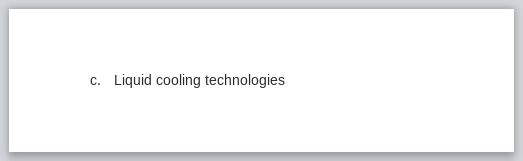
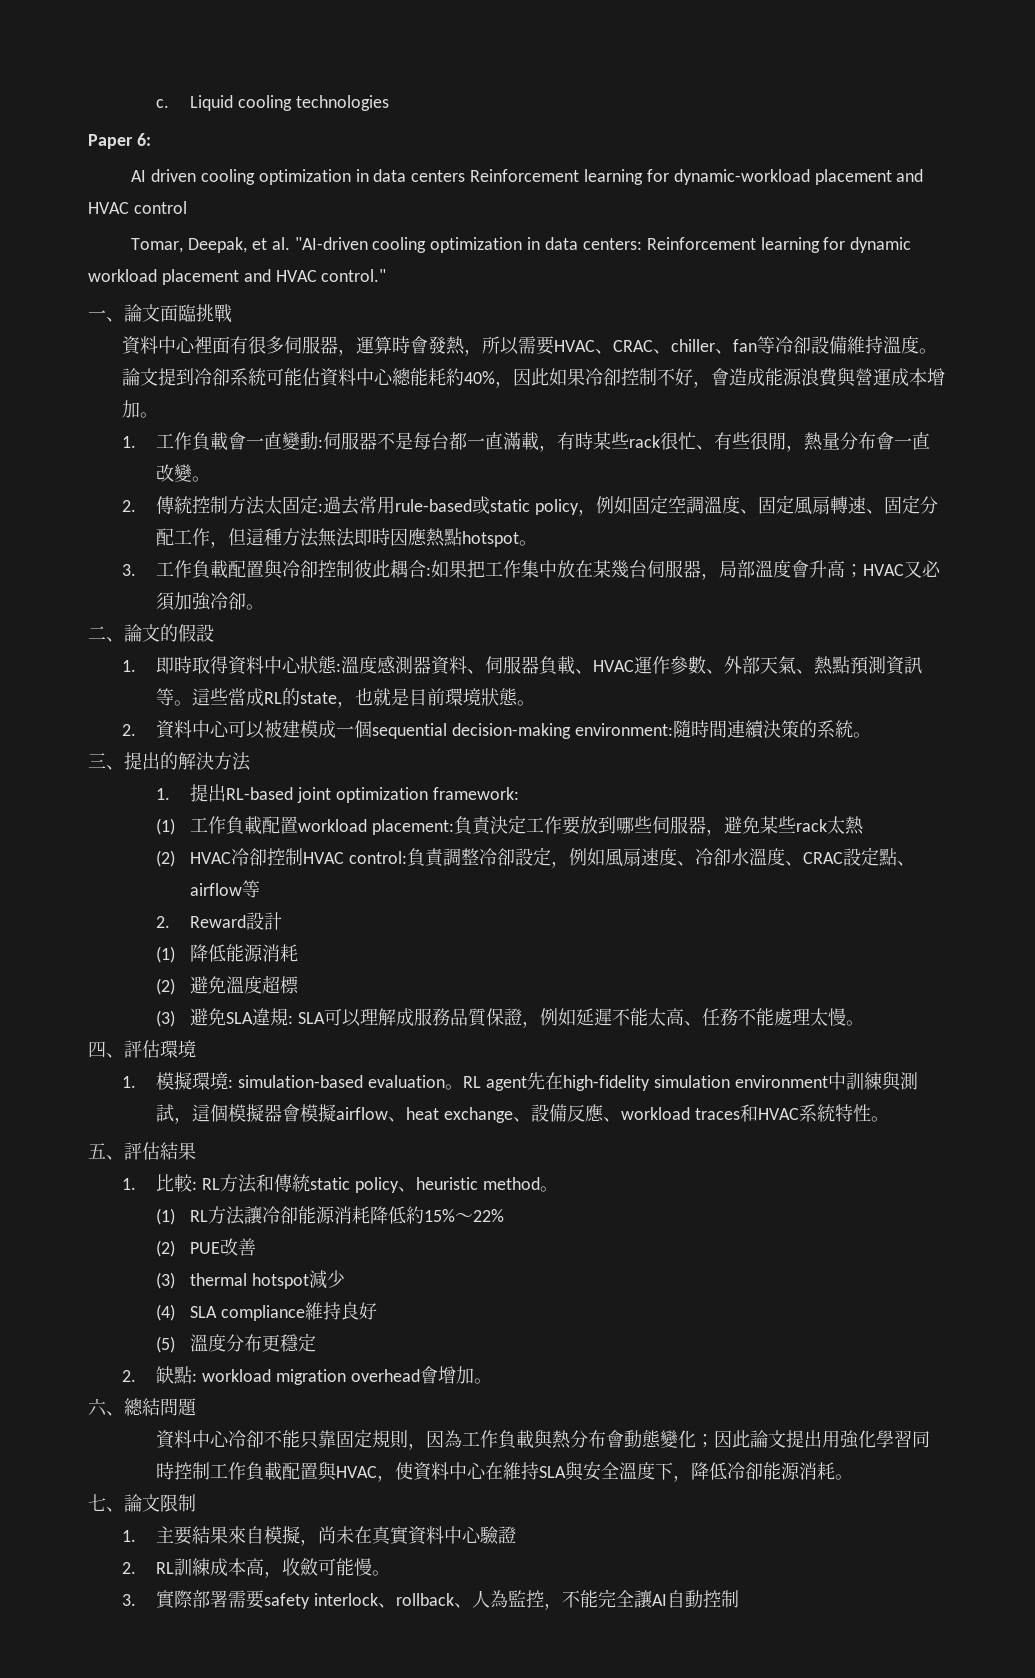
(285, 81) none -> [88,133,151,149] [131,169,924,185] [88,201,187,214] [131,237,912,253] [88,269,387,285] [88,304,232,323] [122,336,938,356] [122,367,946,388] [122,400,159,418] [122,432,931,452] [156,464,211,482] [122,495,939,516] [156,528,538,548] [122,559,942,580] [156,592,265,611] [88,624,214,642] [122,656,923,675] [156,688,536,708] [122,720,871,739] [88,752,251,771] [156,784,519,803] [156,815,865,836] [156,847,916,868] [190,880,261,898] [156,912,283,930] [156,944,299,963] [156,975,300,995] [156,1008,865,1028] [88,1040,196,1058] [122,1071,918,1091] [156,1104,889,1124] [88,1142,196,1160] [122,1174,558,1193] [156,1206,505,1225] [156,1238,257,1257] [156,1270,346,1289] [156,1302,378,1321] [156,1333,317,1353] [122,1366,492,1385] [88,1398,197,1416] [156,1429,931,1450] [156,1461,854,1482] [88,1494,196,1512] [122,1526,517,1546] [122,1558,391,1578] [122,1589,740,1610] // Paper 6: // AI driven cooling optimization in data centers Reinforcement learning for dynamic-workload placement and HVAC control // Tomar, Deepak, et al. "AI-driven cooling optimization in data centers: Reinforcement learning for dynamic workload placement and HVAC control." // 一、論文面臨挑戰 // 資料中心裡面有很多伺服器，運算時會發熱，所以需要HVAC、CRAC、chiller、fan等冷卻設備維持溫度。論文提到冷卻系統可能佔資料中心總能耗約40%，因此如果冷卻控制不好，會造成能源浪費與營運成本增加。 // 1.工作負載會一直變動:伺服器不是每台都一直滿載，有時某些rack很忙、有些很閒，熱量分布會一直改變。 // 2.傳統控制方法太固定:過去常用rule-based或static policy，例如固定空調溫度、固定風扇轉速、固定分配工作，但這種方法無法即時因應熱點hotspot。 // 3.工作負載配置與冷卻控制彼此耦合:如果把工作集中放在某幾台伺服器，局部溫度會升高；HVAC又必須加強冷卻。 // 二、論文的假設 // 1.即時取得資料中心狀態:溫度感測器資料、伺服器負載、HVAC運作參數、外部天氣、熱點預測資訊等。這些當成RL的state，也就是目前環境狀態。 // 2.資料中心可以被建模成一個sequential decision-making environment:隨時間連續決策的系統。 // 三、提出的解決方法 // 1.提出RL-based joint optimization framework: // (1)工作負載配置workload placement:負責決定工作要放到哪些伺服器，避免某些rack太熱 // (2) HVAC冷卻控制HVAC control:負責調整冷卻設定，例如風扇速度、冷卻水溫度、CRAC設定點、airflow等 // 2. Reward設計 // (1)降低能源消耗 // (2)避免溫度超標 // (3)避免SLA違規: SLA可以理解成服務品質保證，例如延遲不能太高、任務不能處理太慢。 // 四、評估環境 // 1.模擬環境: simulation-based evaluation。RL agent先在high-fidelity simulation environment中訓練與測試，這個模擬器會模擬airflow、heat exchange、設備反應、workload traces和HVAC系統特性。 // 五、評估結果 // 1.比較: RL方法和傳統static policy、heuristic method。 // (1) RL方法讓冷卻能源消耗降低約15%～22% // (2) PUE改善 // (3) thermal hotspot減少 // (4) SLA compliance維持良好 // (5)溫度分布更穩定 // 2.缺點: workload migration overhead會增加。 // 六、總結問題 // 資料中心冷卻不能只靠固定規則，因為工作負載與熱分布會動態變化；因此論文提出用強化學習同時控制工作負載配置與HVAC，使資料中心在維持SLA與安全溫度下，降低冷卻能源消耗。 // 七、論文限制 // 1.主要結果來自模擬，尚未在真實資料中心驗證 // 2. RL訓練成本高，收斂可能慢。 // 3.實際部署需要safety interlock、rollback、人為監控，不能完全讓AI自動控制

